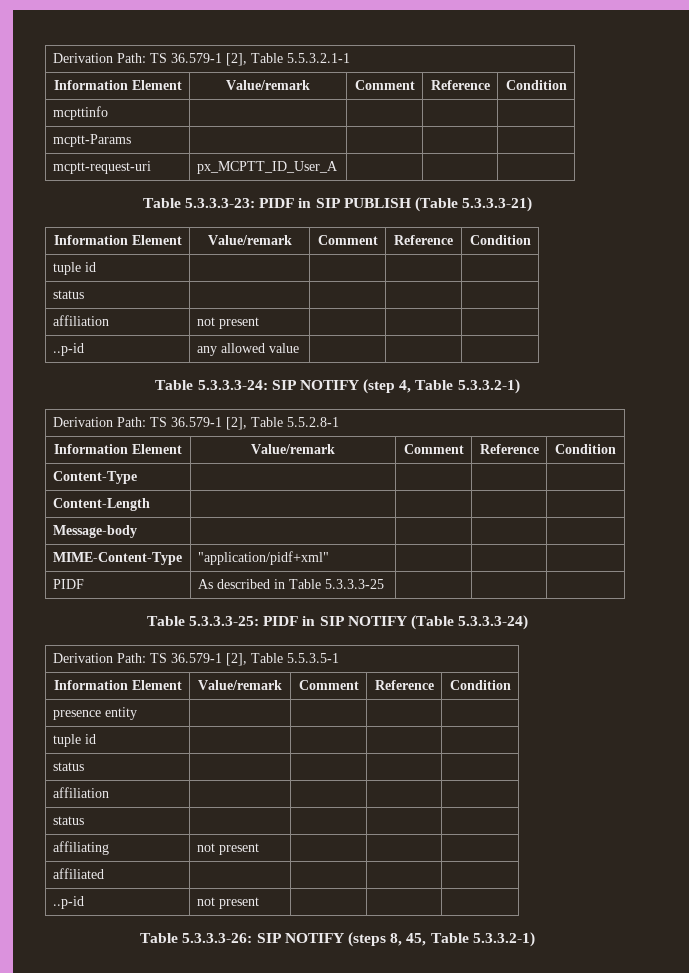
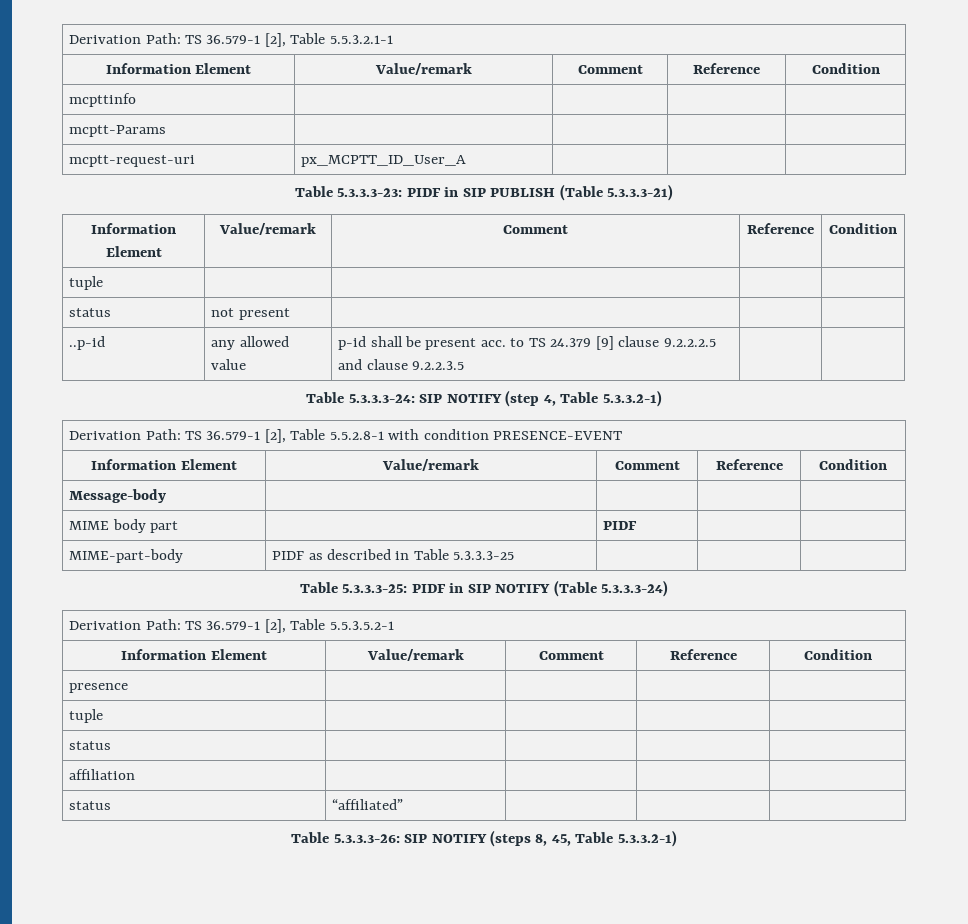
[84,262,96,272] [52,290,84,299] [52,315,109,326] id | | | | // status | | | | // affiliation | -> [69,308,112,317] | | | | // status |
(299, 348) none -> [338,336,716,350] [338,359,465,370] p-id shall be present acc. to TS 24.379 [9] clause 9.2.2.2.5 and clause 9.2.2.3.5
[54,444,182,454] [251,444,335,454] [403,444,464,454] [479,444,539,454] [555,444,616,454] [52,471,137,484] [52,498,150,511] // Information Element | Value/remark | Comment | Reference | Condition // Content-Type | | | | // Content-Length | | | | -> [388,429,623,440] [91,459,237,470] [382,459,479,471] [614,461,680,470] [715,459,783,470] [819,459,887,470] with condition PRESENCE-EVENT // Information Element | Value/remark | Comment | Reference | Condition
[52,552,182,565] [197,551,329,565] [52,579,84,589] [197,579,213,589] MIME-Content-Type | "application/pidf+xml" | | | // PIDF | As -> [69,519,179,533] [603,521,638,530] [69,549,184,563] [272,551,323,560] MIME body part | | PIDF | | // MIME-part-body | PIDF as
[286,653,339,663] 5.5.3.5-1 -> [329,621,394,630] 5.5.3.5.2-1
[104,707,137,720] [52,734,96,747] entity | | | | // tuple id -> [69,709,104,723] | | | | // tuple
[52,841,109,855] [196,843,259,855] [52,868,104,879] [52,896,84,909] [196,897,259,909] | | | // affiliating | not present | | | // affiliated | | | | // ..p-id | not present -> [332,799,404,810] “affiliated”

